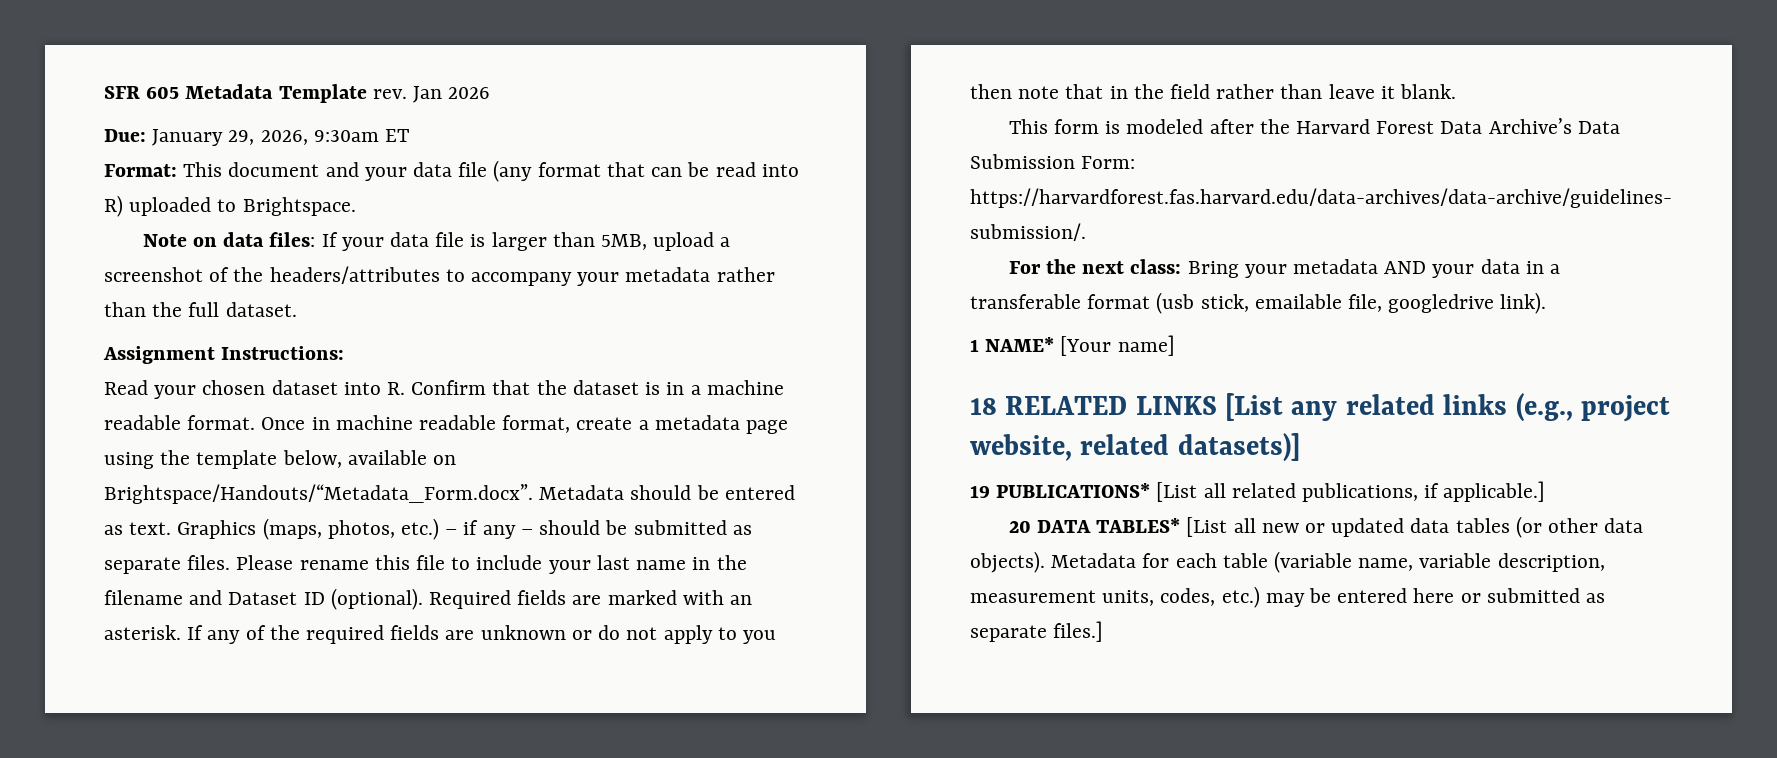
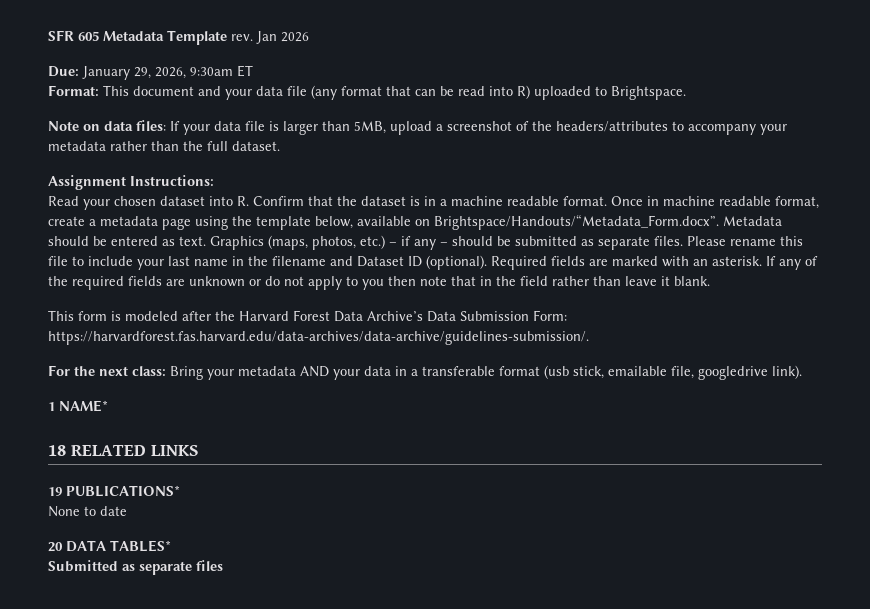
[1060,335,1175,356] [Your name] -> (108, 406) none
[1225,393,1670,422] [970,433,1300,462] [970,481,1546,502] [1008,516,1644,538] [970,551,1605,573] [970,586,1606,608] [970,621,1104,642] [List any related links (e.g., project website, related datasets)] // 19 PUBLICATIONS* [List all related publications, if applicable.] // 20 DATA TABLES* [List all new or updated data tables (or other data objects). Metadata for each table (variable name, variable description, measurement units, codes, etc.) may be entered here or submitted as separate files.] -> [48,485,180,497] [48,506,127,517] [48,540,171,552] [48,560,223,575] // 19 PUBLICATIONS* // None to date // 20 DATA TABLES* // Submitted as separate files

